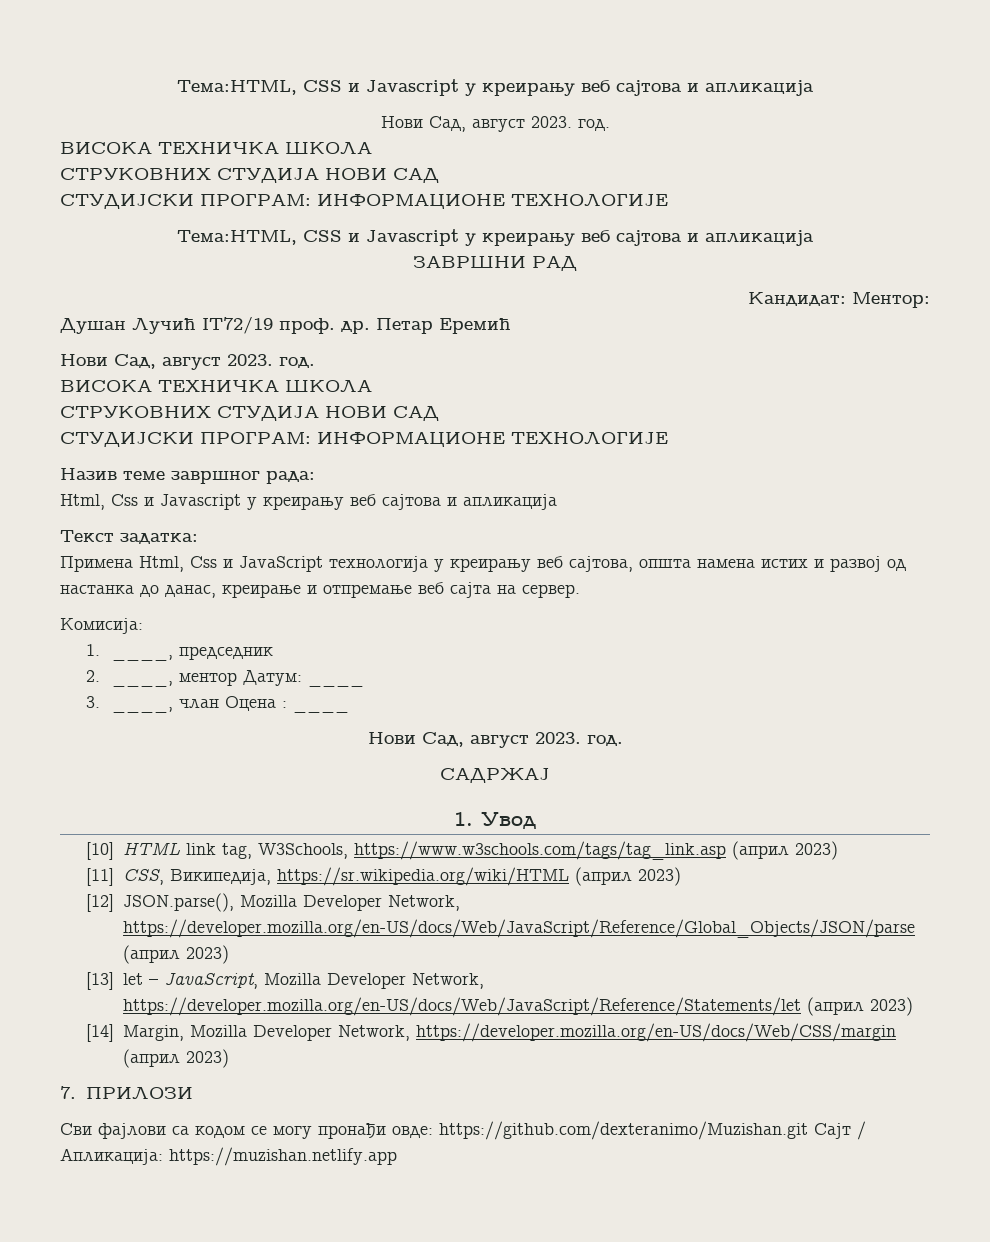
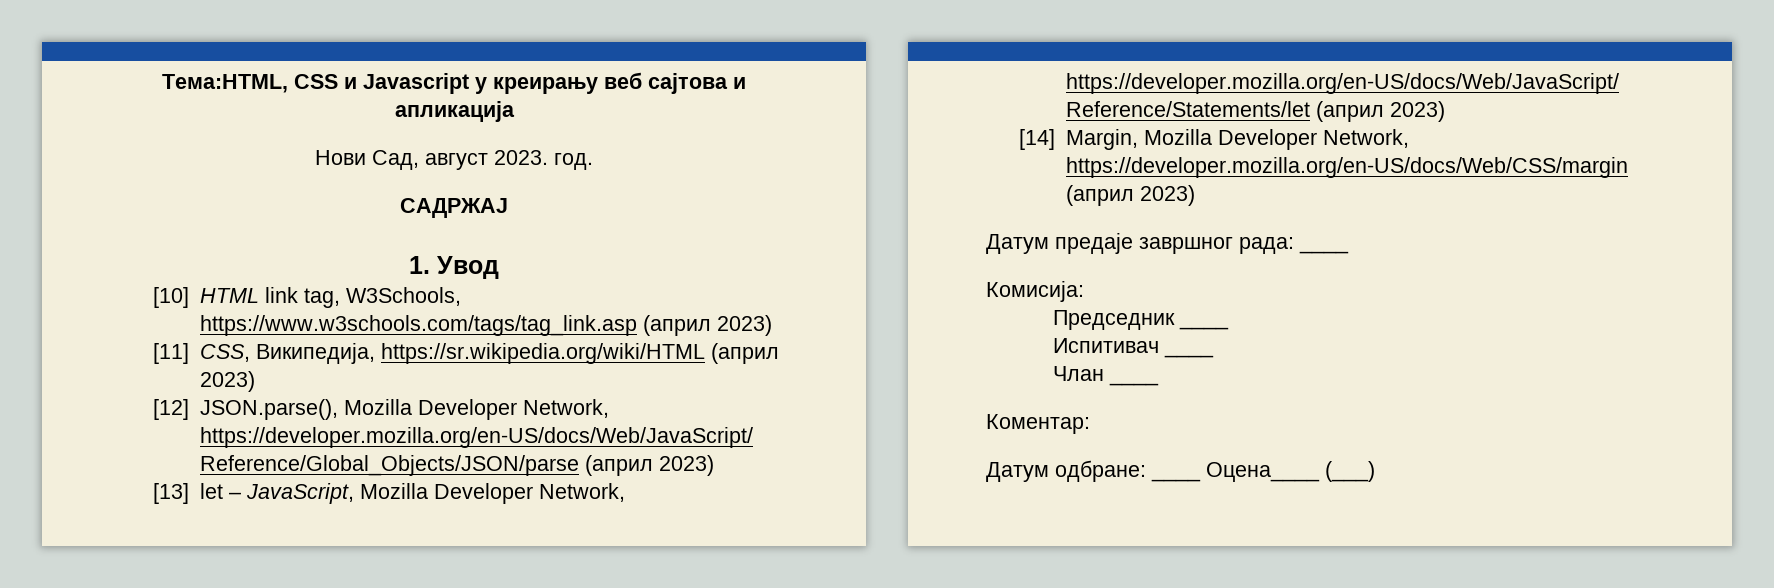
[60,142,372,154] [60,168,439,183] [60,194,668,209] [177,229,814,246] [413,256,577,271] [748,292,930,308] [60,316,511,334] [60,354,315,370] [60,380,372,392] [60,406,439,421] [60,432,668,447] [60,468,315,484] [60,494,557,510] [60,530,198,544] [60,556,906,572] [60,582,580,598] [60,618,143,634] [86,644,274,661] [86,670,365,687] [86,696,288,713] [293,708,350,713] [367,732,623,748] // ВИСОКА ТЕХНИЧКА ШКОЛА // СТРУКОВНИХ СТУДИЈА НОВИ САД // СТУДИЈСКИ ПРОГРАМ: ИНФОРМАЦИОНЕ ТЕХНОЛОГИЈЕ // Тема:HTML, CSS и Javascript у креирању веб сајтова и апликација // ЗАВРШНИ РАД // Кандидат: Ментор: // Душан Лучић IT72/19 проф. др. Петар Еремић // Нови Сад, август 2023. год. // ВИСОКА ТЕХНИЧКА ШКОЛА // СТРУКОВНИХ СТУДИЈА НОВИ САД // СТУДИЈСКИ ПРОГРАМ: ИНФОРМАЦИОНЕ ТЕХНОЛОГИЈЕ // Назив теме завршног рада: // Html, Css и Javascript у креирању веб сајтова и апликација // Текст задатка: // Примена Html, Css и JavaScript технологија у креирању веб сајтова, општа намена истих и развој од настанка до данас, креирање и отпремање веб сајта на сервер. // Комисија: // 1. ____, председник // 2. ____, ментор Датум: ____ // 3. ____, члан Оцена : ____ // Нови Сад, август 2023. год. -> (593, 161) none
[60,1086,194,1099] [60,1121,866,1140] [60,1147,397,1166] 7. ПРИЛОЗИ // Сви фајлови са кодом се могу пронађи овде: https://github.com/dexteranimo/Muzishan.git Сајт / Апликација: https://muzishan.netlify.app -> [986,233,1349,254] [986,281,1084,302] [1052,310,1229,330] [1052,338,1159,353] [1163,353,1214,358] [1052,366,1104,381] [1108,381,1159,386] [986,414,1090,434] [986,460,1375,482] Датум предаје завршног рада: ____ // Комисија: // Председник ____ // Испитивач ____ // Члан ____ // Коментар: // Датум одбране: ____ Оцена____ (___)

